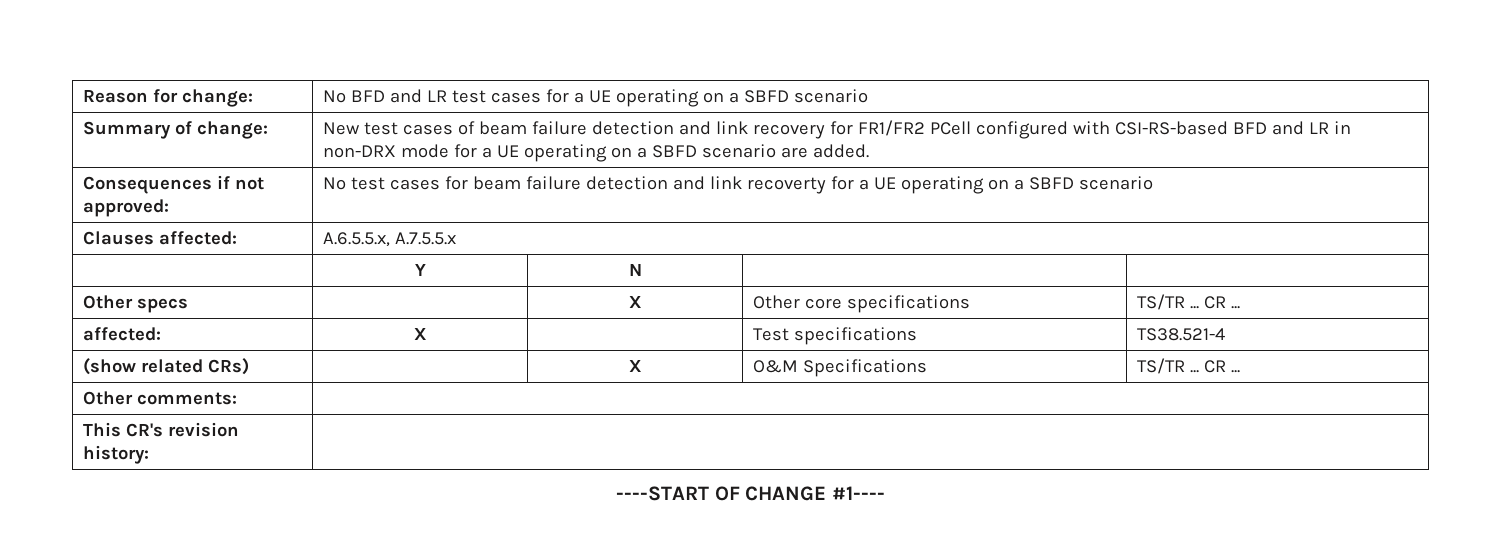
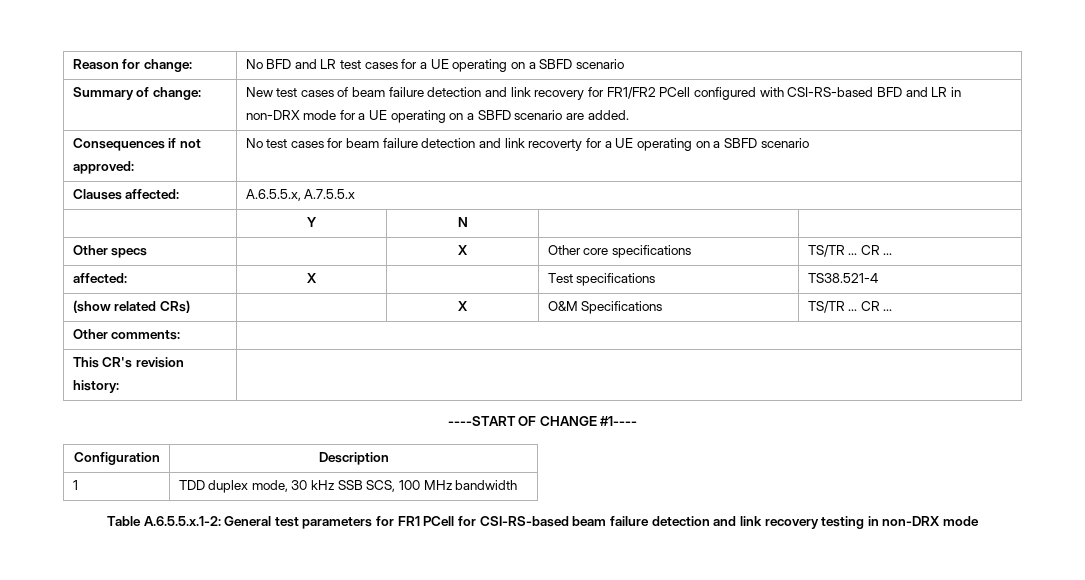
(885, 493) none -> [73,452,160,465] [318,452,389,465] [72,480,78,490] [178,480,518,493] [106,516,980,529] // Configuration | Description // 1 | TDD duplex mode, 30 kHz SSB SCS, 100 MHz bandwidth // Table A.6.5.5.x.1-2: General test parameters for FR1 PCell for CSI-RS-based beam failure detection and link recovery testing in non-DRX mode

